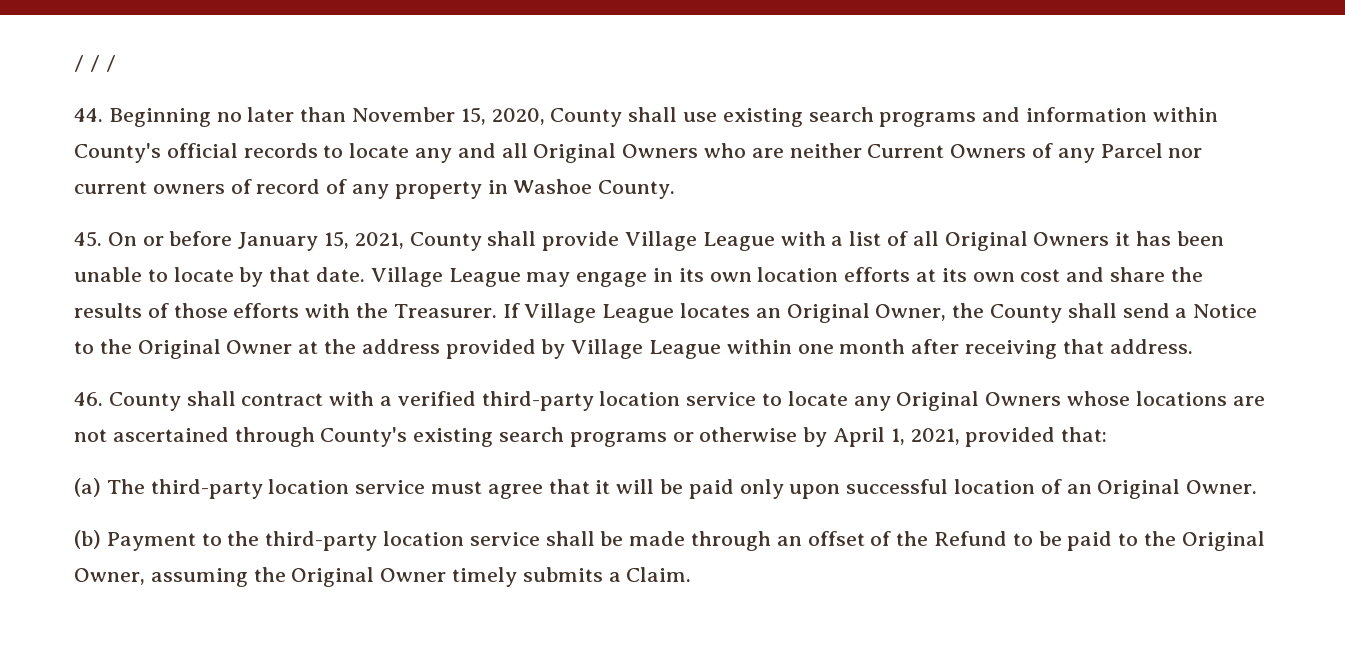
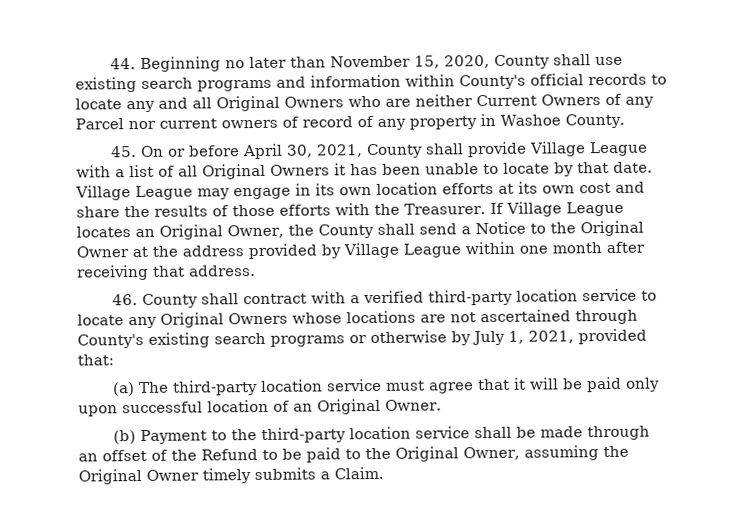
[74,55,116,72] / / / // -> (110, 64) none
[238,231,350,251] January 15, -> [242,143,314,160] April 30,
[833,427,886,447] April -> [472,330,505,346] July

